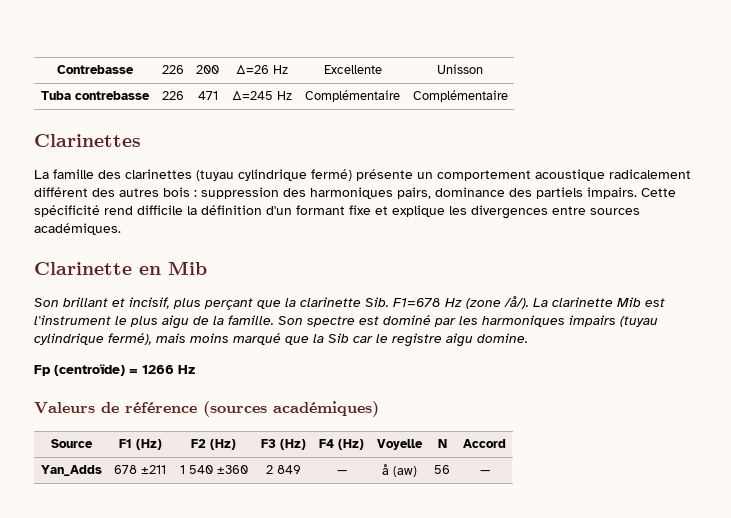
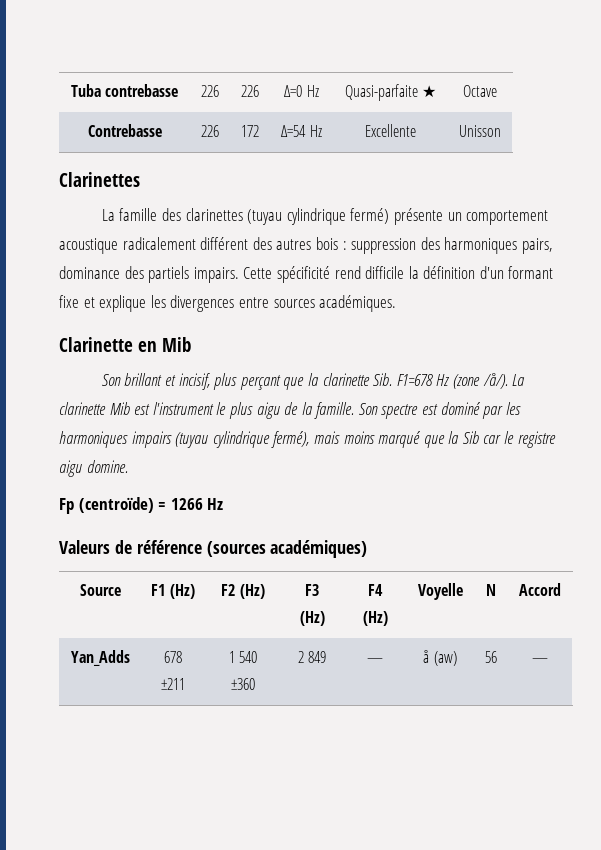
(57, 69) none -> [70,84,179,97] [200,85,219,97] [240,85,259,97] [284,85,319,97] [344,84,437,101] [463,85,497,97] Tuba contrebasse | 226 | 226 | Δ=0 Hz | Quasi-parfaite ★ | Octave //
[196,65,219,74] [236,64,269,74] 200 | Δ=26 -> [240,125,259,137] [281,125,307,137] 172 | Δ=54
[41,91,150,100] [161,91,184,100] [197,91,218,100] [232,90,292,100] [305,90,400,102] [412,90,508,102] // Tuba contrebasse | 226 | 471 | Δ=245 Hz | Complémentaire | Complémentaire -> (501, 131) none

